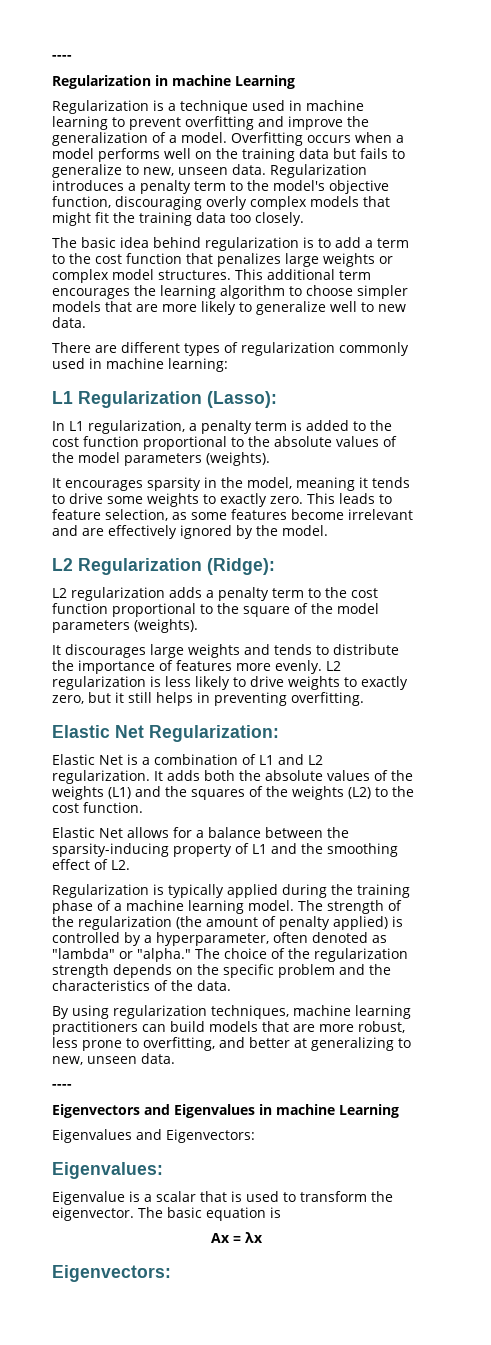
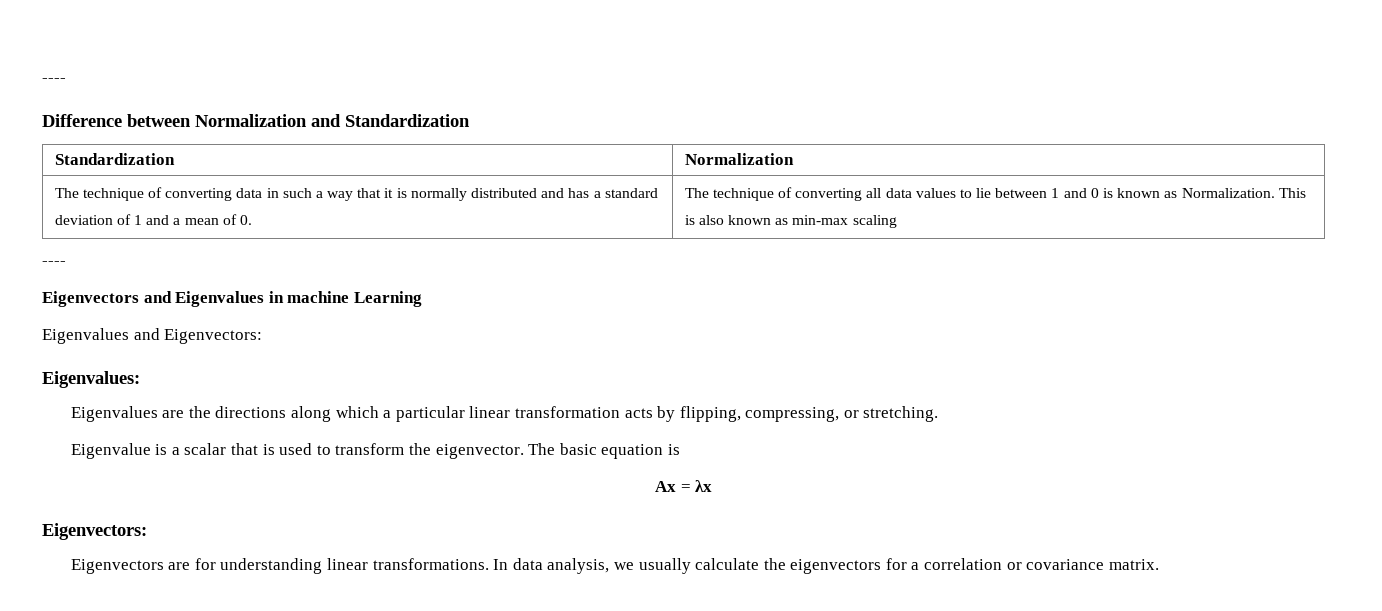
[52,55,72,60] [52,75,295,89] [52,100,364,114] [52,116,369,130] [52,132,404,146] [52,148,405,162] [52,164,367,178] [52,180,389,194] [52,196,390,210] [52,212,304,226] [52,237,409,251] [52,253,393,267] [52,269,371,283] [52,285,408,299] [52,301,406,315] [52,317,86,328] [52,342,409,356] [52,358,228,372] [52,391,277,408] [52,420,392,434] [52,436,397,450] [52,452,270,466] [52,477,410,491] [52,493,392,507] [52,509,413,521] [52,525,328,539] [52,558,275,575] [52,587,378,601] [52,603,379,617] [52,619,198,633] [52,644,399,658] [52,660,341,674] [52,676,408,690] [52,692,364,706] [52,725,279,742] [52,754,323,765] [52,770,413,784] [52,786,414,800] [52,802,143,813] [52,827,349,838] [52,843,398,857] [52,859,130,870] [52,884,410,898] [52,900,402,914] [52,916,403,930] [52,932,387,946] [52,948,408,962] [52,964,391,978] [52,980,231,991] [52,1005,411,1019] [52,1021,405,1035] [52,1037,411,1051] [52,1053,175,1065] ---- // Regularization in machine Learning // Regularization is a technique used in machine learning to prevent overfitting and improve the generalization of a model. Overfitting occurs when a model performs well on the training data but fails to generalize to new, unseen data. Regularization introduces a penalty term to the model's objective function, discouraging overly complex models that might fit the training data too closely. // The basic idea behind regularization is to add a term to the cost function that penalizes large weights or complex model structures. This additional term encourages the learning algorithm to choose simpler models that are more likely to generalize well to new data. // There are different types of regularization commonly used in machine learning: // L1 Regularization (Lasso): // In L1 regularization, a penalty term is added to the cost function proportional to the absolute values of the model parameters (weights). // It encourages sparsity in the model, meaning it tends to drive some weights to exactly zero. This leads to feature selection, as some features become irrelevant and are effectively ignored by the model. // L2 Regularization (Ridge): // L2 regularization adds a penalty term to the cost function proportional to the square of the model parameters (weights). // It discourages large weights and tends to distribute the importance of features more evenly. L2 regularization is less likely to drive weights to exactly zero, but it still helps in preventing overfitting. // Elastic Net Regularization: // Elastic Net is a combination of L1 and L2 regularization. It adds both the absolute values of the weights (L1) and the squares of the weights (L2) to the cost function. // Elastic Net allows for a balance between the sparsity-inducing property of L1 and the smoothing effect of L2. // Regularization is typically applied during the training phase of a machine learning model. The strength of the regularization (the amount of penalty applied) is controlled by a hyperparameter, often denoted as "lambda" or "alpha." The choice of the regularization strength depends on the specific problem and the characteristics of the data. // By using regularization techniques, machine learning practitioners can build models that are more robust, less prone to overfitting, and better at generalizing to new, unseen data. -> [42,78,66,83] [42,114,470,127] [54,153,175,165] [684,153,794,165] [54,187,658,201] [54,214,252,225] [684,187,1306,201] [684,215,897,228] ---- // Difference between Normalization and Standardization // Standardization | Normalization // The technique of converting data in such a way that it is normally distributed and has a standard deviation of 1 and a mean of 0. | The technique of converting all data values to lie between 1 and 0 is known as Normalization. This is also known as min-max scaling
(163, 1170) none -> [70,406,939,422] // Eigenvalues are the directions along which a particular linear transformation acts by flipping, compressing, or stretching.
(171, 1273) none -> [70,558,1159,574] // Eigenvectors are for understanding linear transformations. In data analysis, we usually calculate the eigenvectors for a correlation or covariance matrix.

